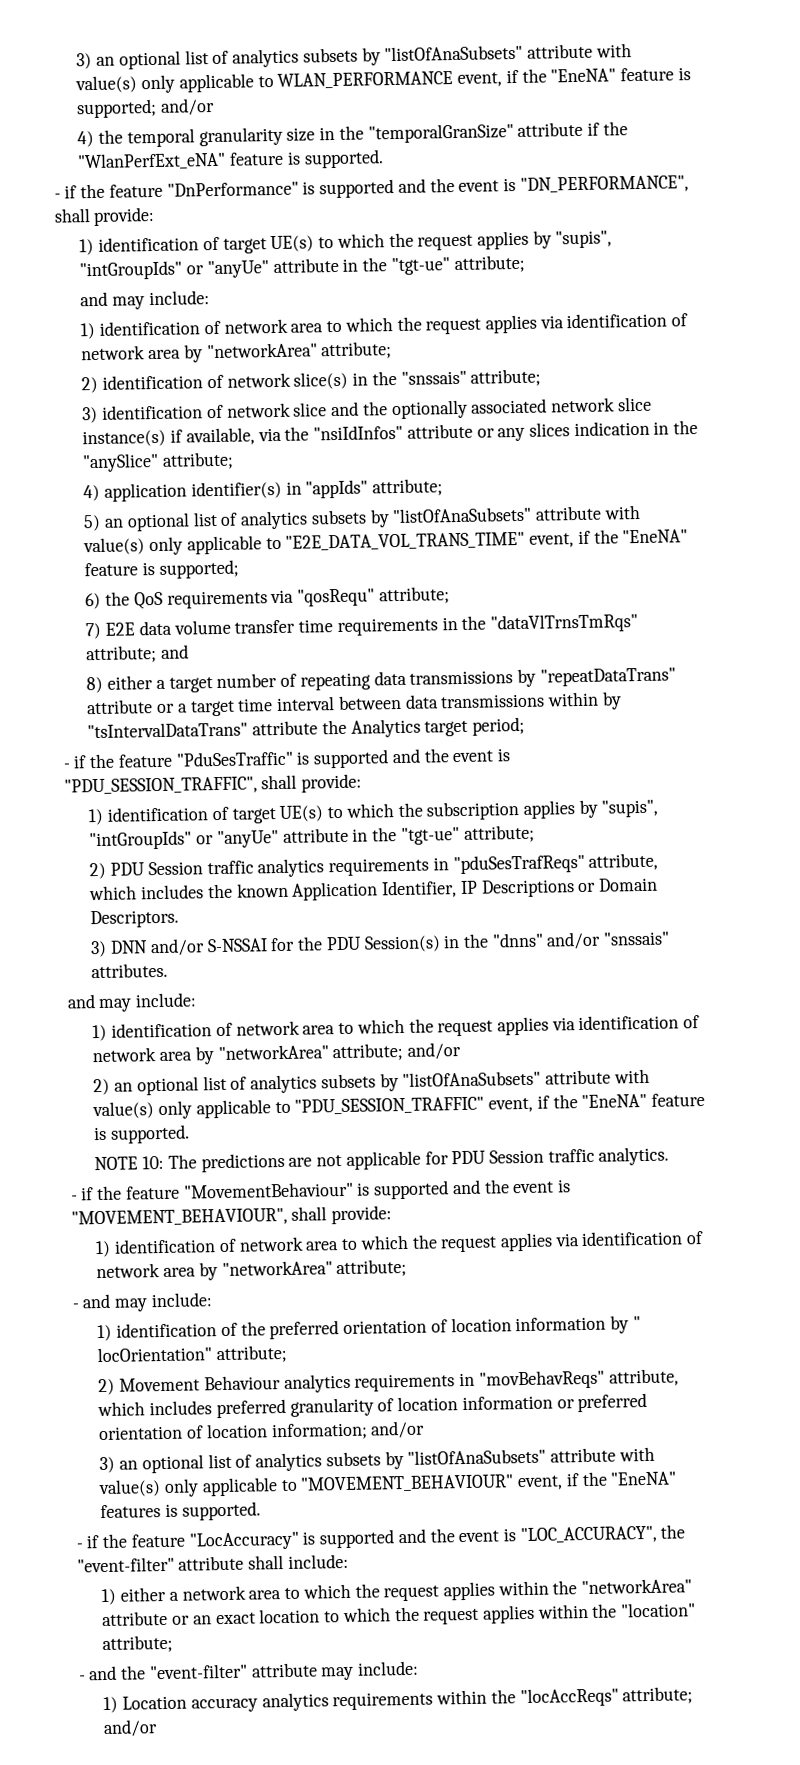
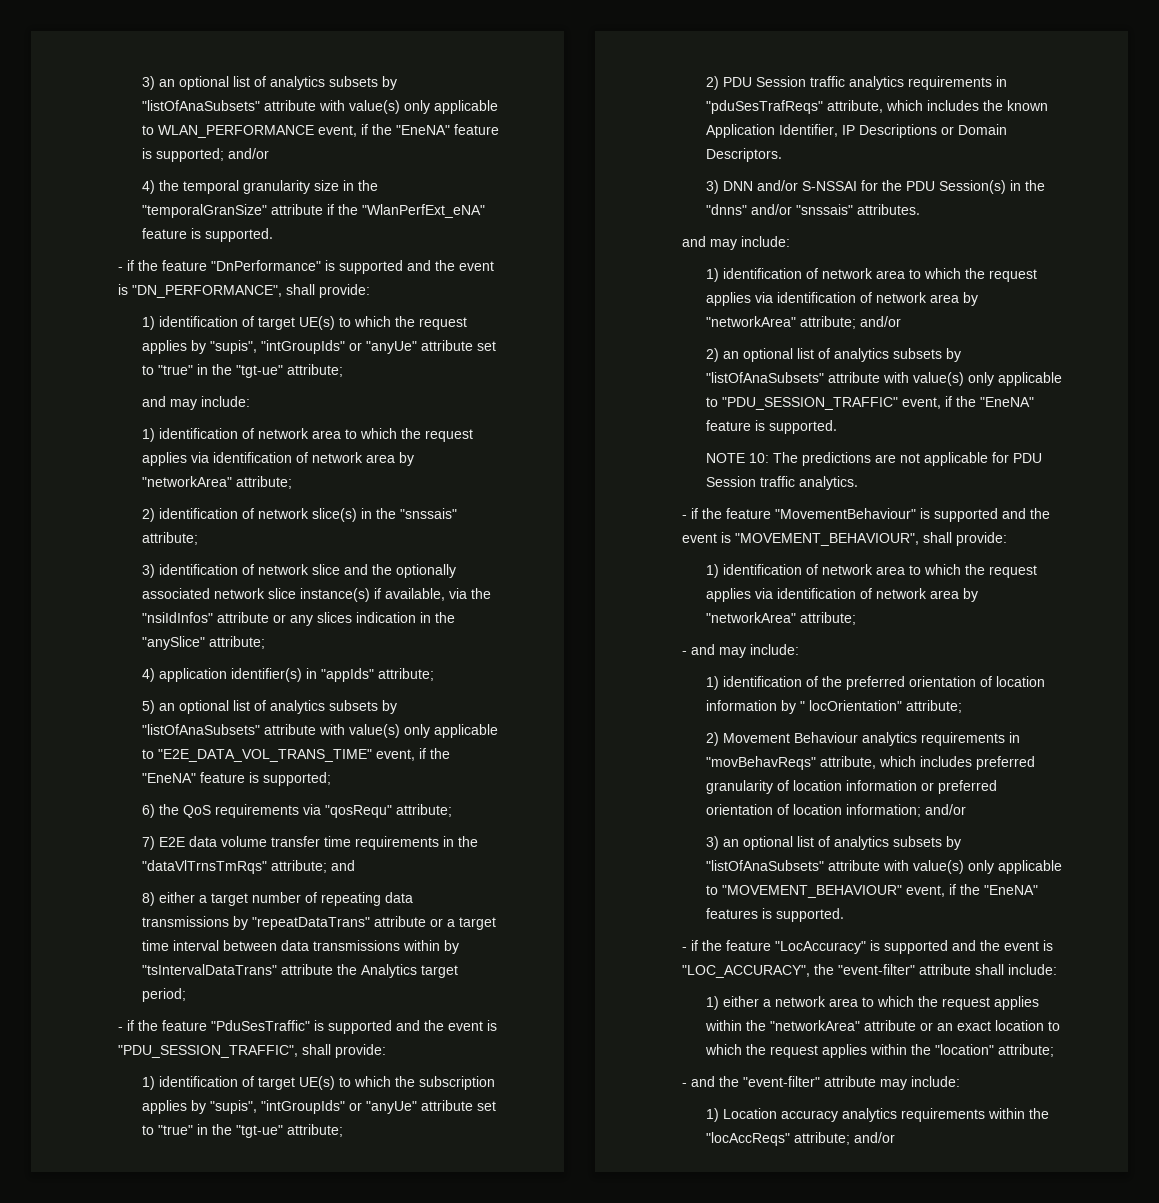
(339, 265) none -> [477,341,497,351] [142,365,194,375] set to "true"
(349, 835) none -> [477,1101,497,1111] [142,1125,194,1135] set to "true"

